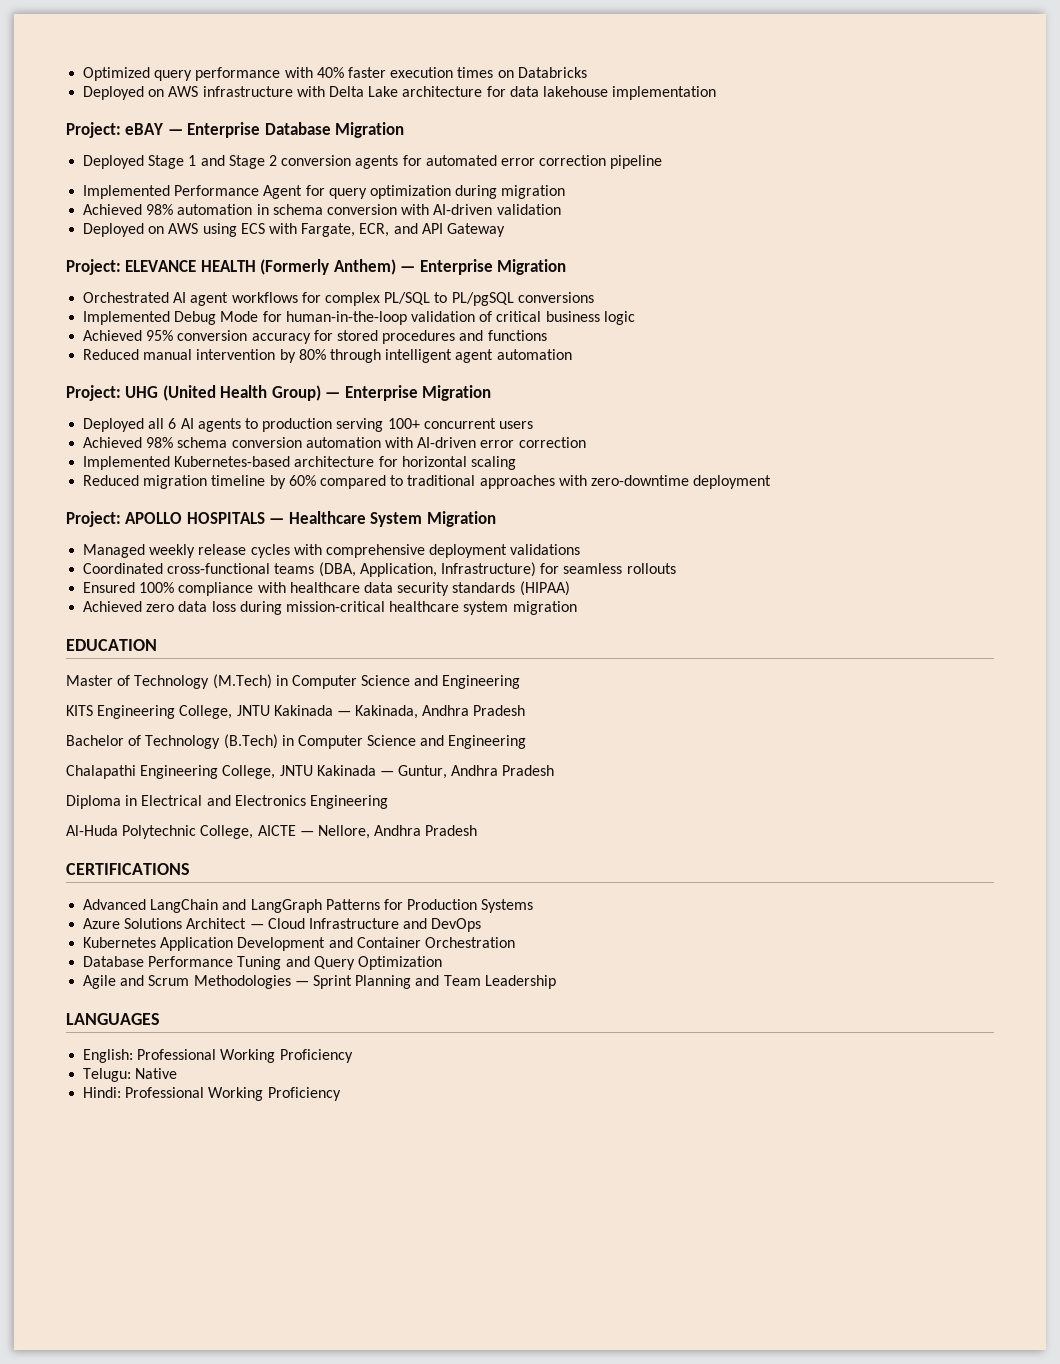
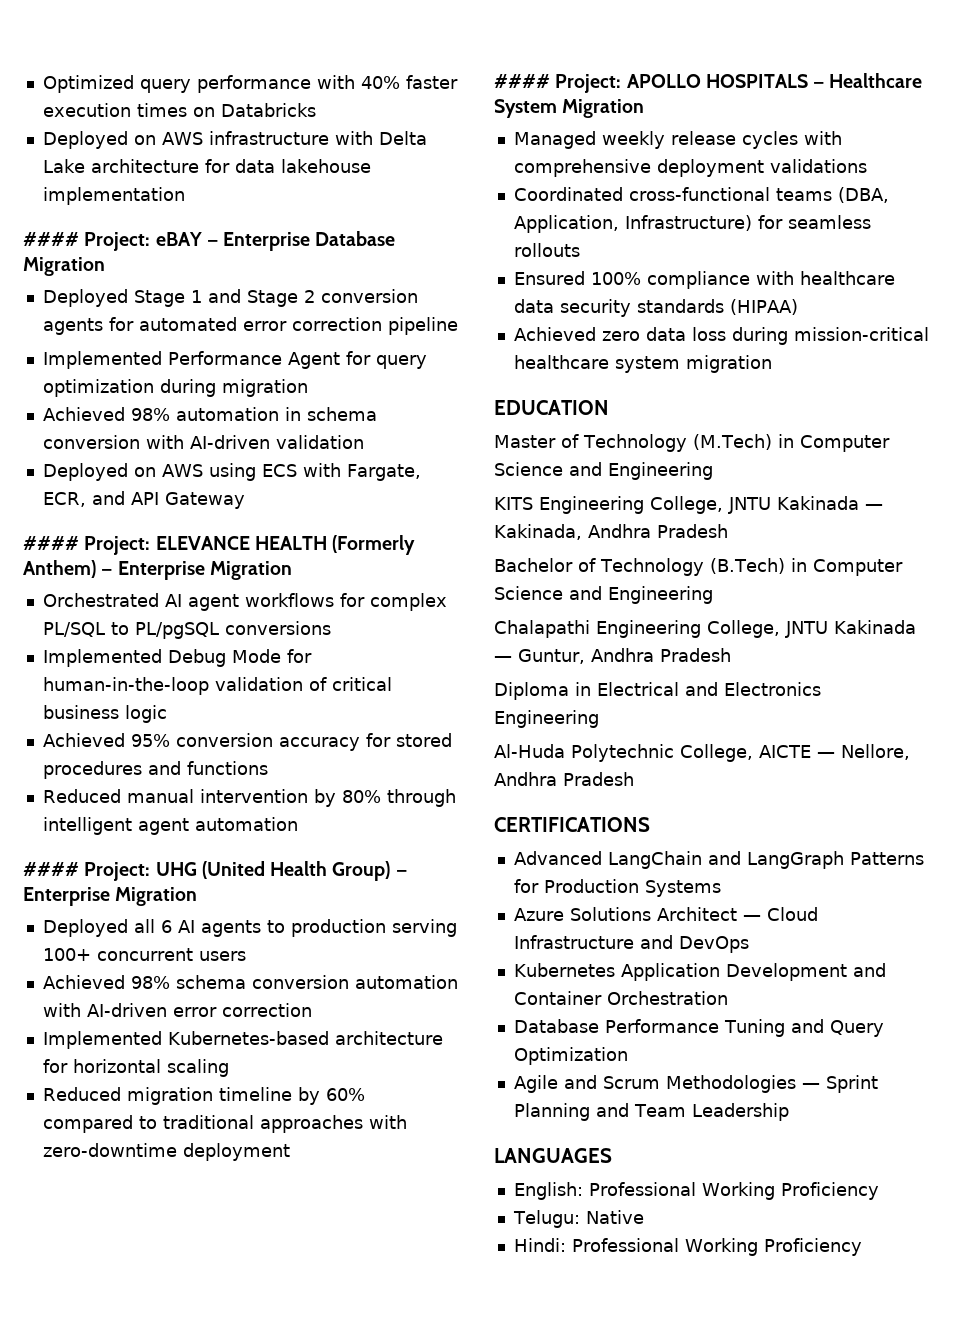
(717, 93) none -> [23,232,79,246] ####
(505, 230) none -> [23,536,79,550] ####
(572, 354) none -> [23,862,79,876] ####
(772, 482) none -> [494,74,550,88] ####

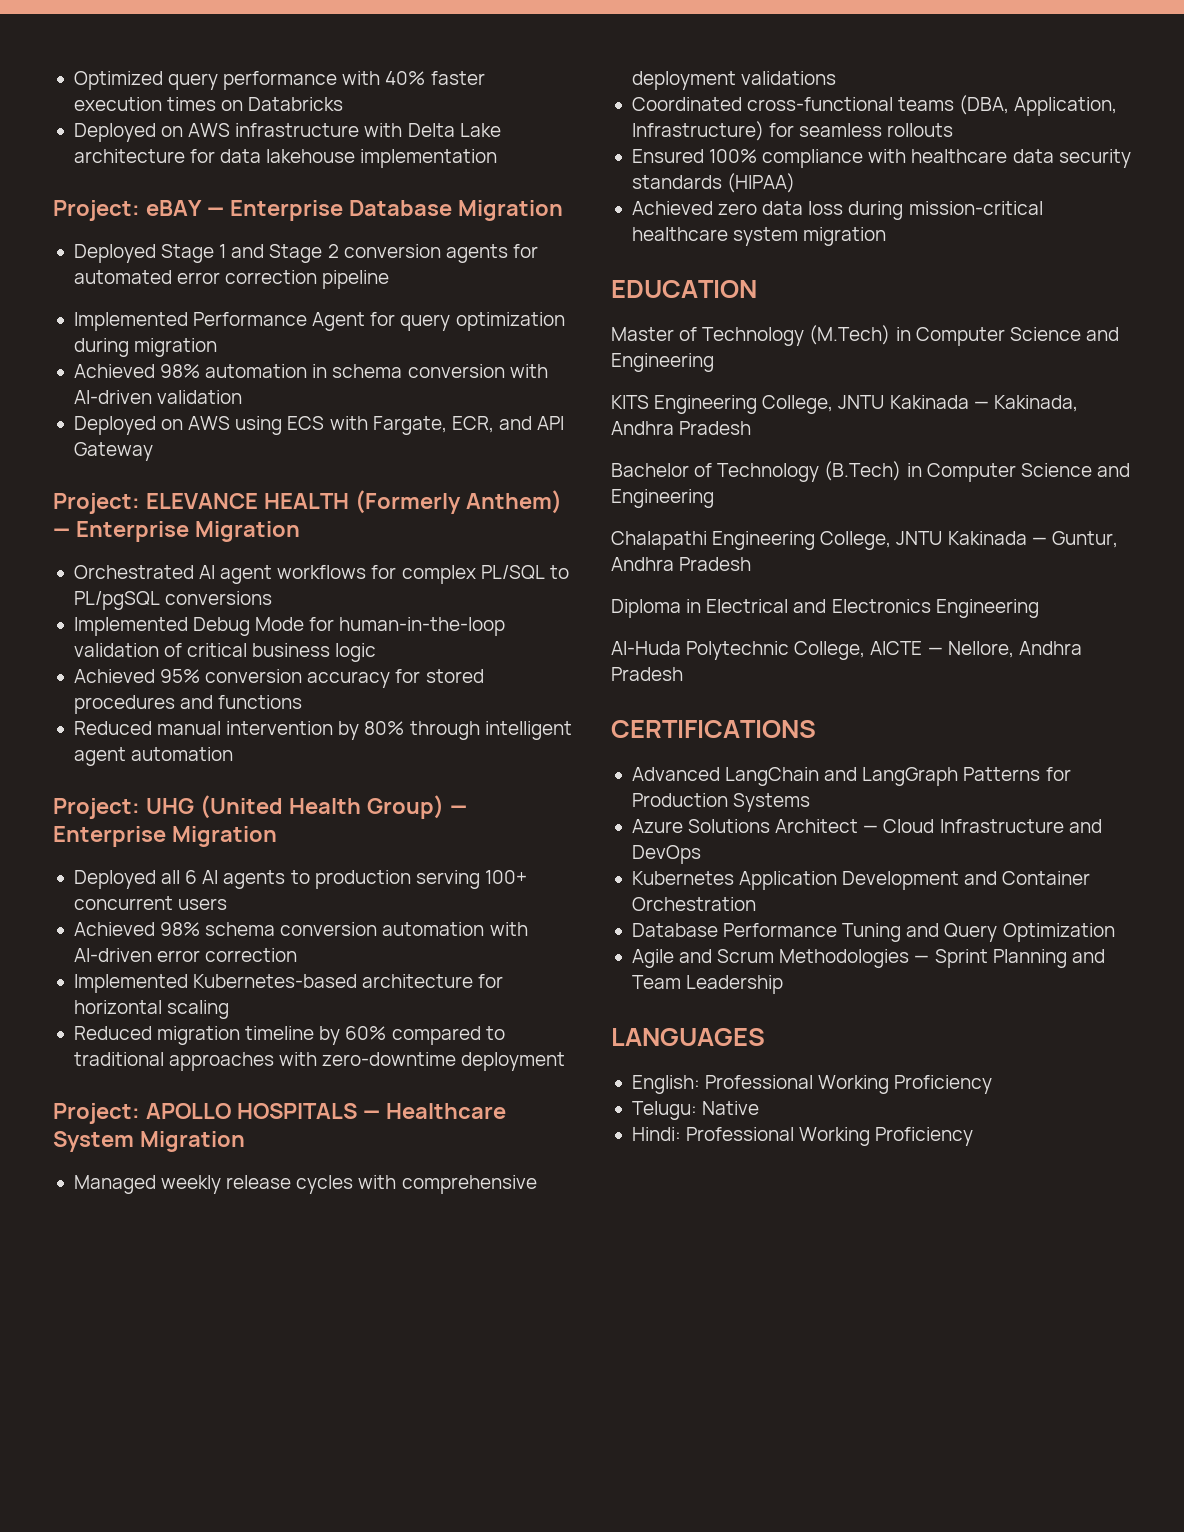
[23,232,79,246] #### -> (498, 158) none
[23,536,79,550] #### -> (153, 451) none
[23,862,79,876] #### -> (234, 754) none
[494,74,550,88] #### -> (566, 1061) none

